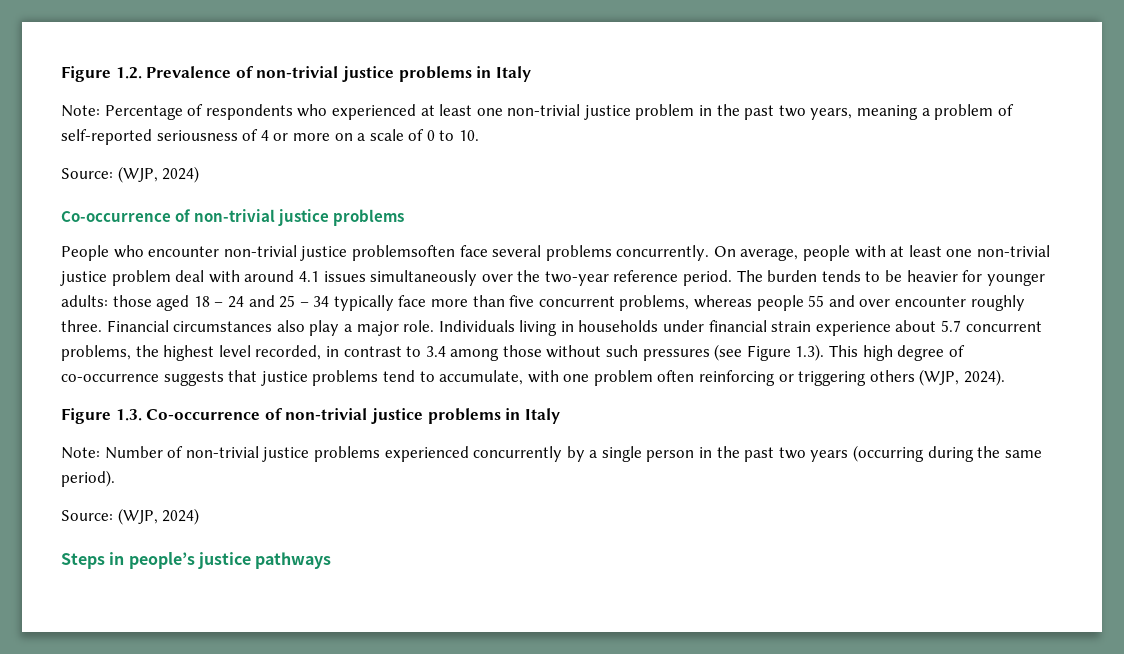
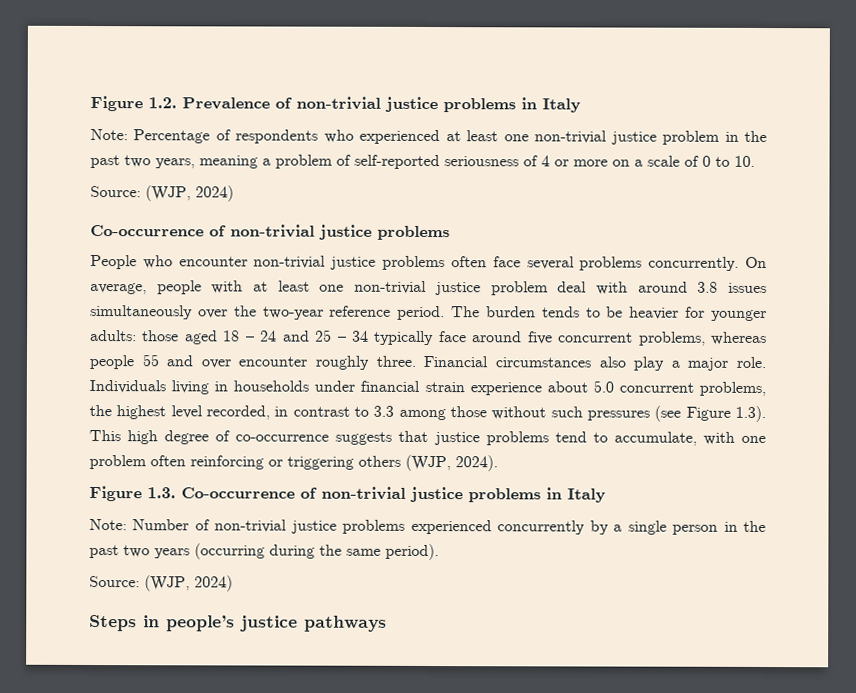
[351,245,455,261] problemsoften -> [382,255,487,271] problems often
[298,271,319,282] 4.1 -> [697,281,719,293] 3.8
[431,295,505,307] more than -> [472,331,523,343] around
[941,320,962,332] 5.7 -> [592,380,614,393] 5.0
[425,346,446,357] 3.4 -> [373,405,395,417] 3.3

